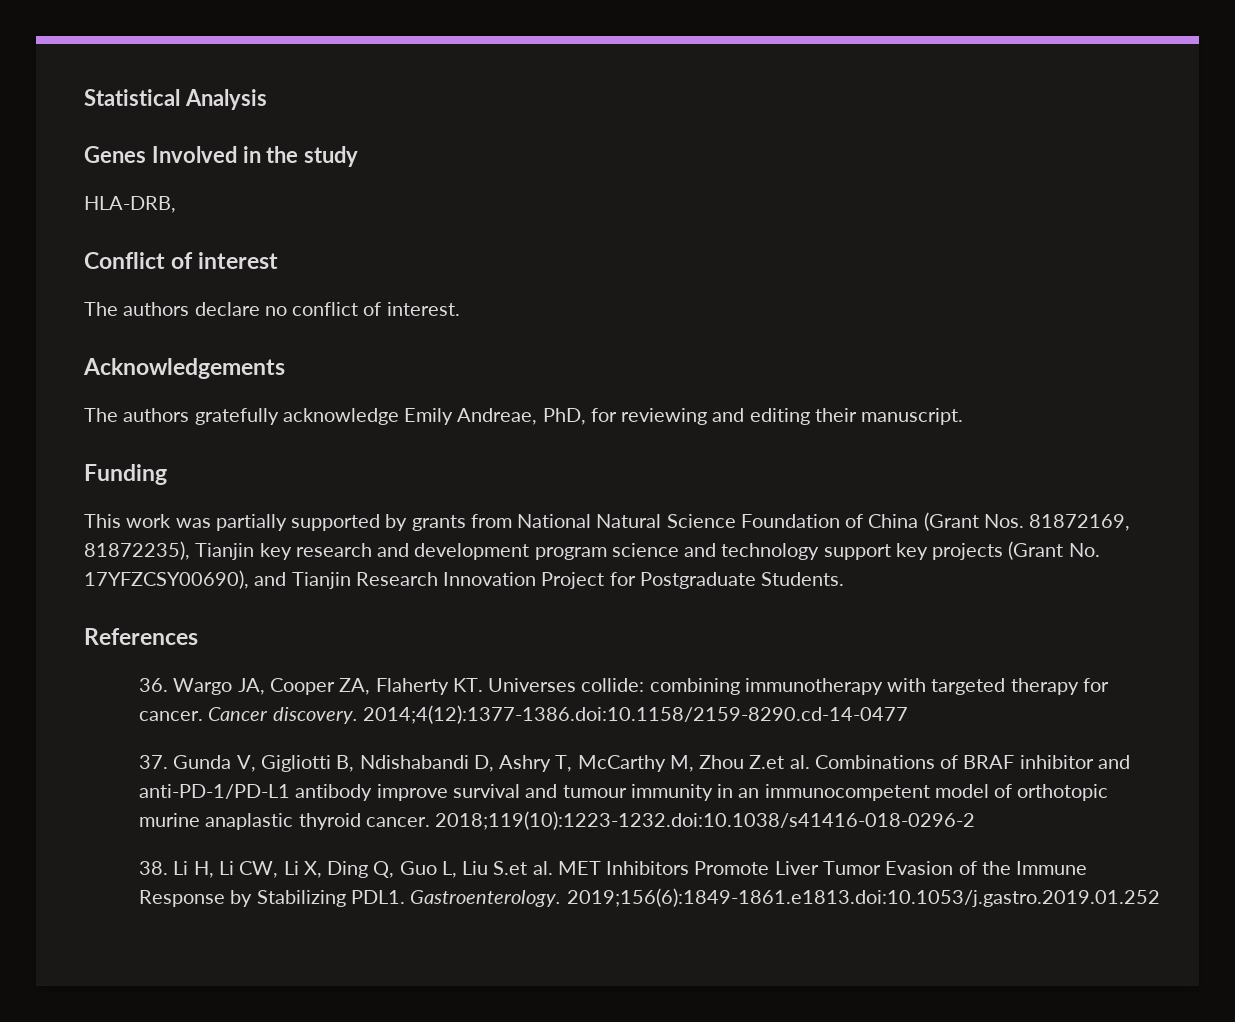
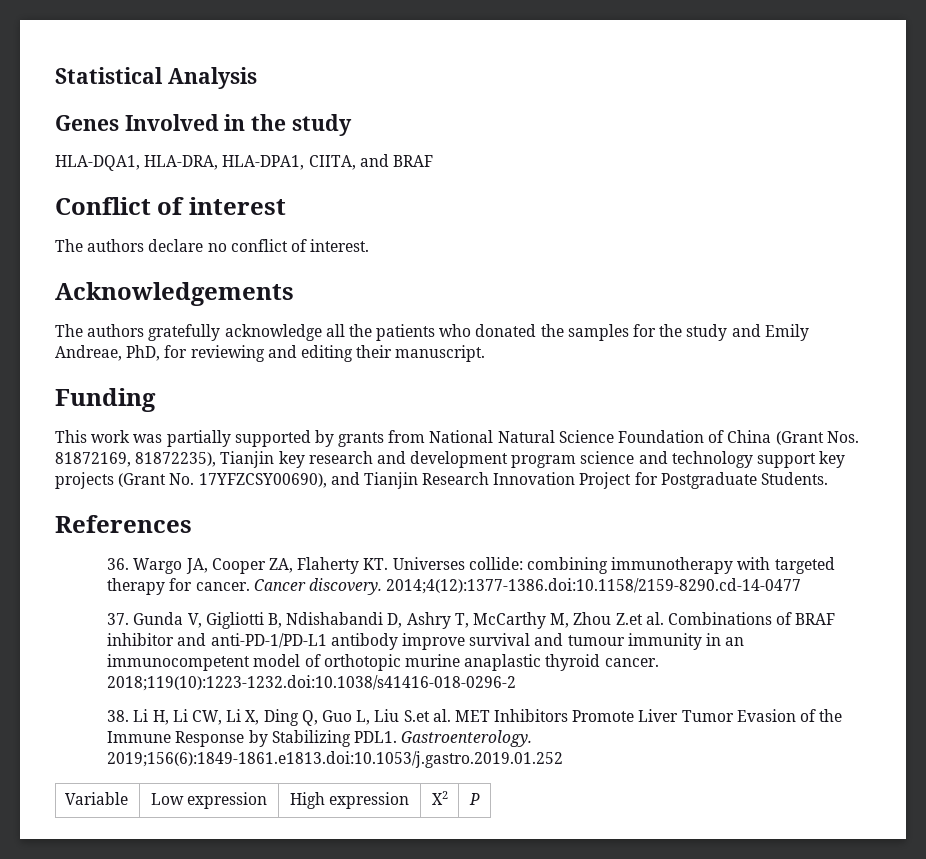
[84,196,176,213] HLA-DRB, -> [55,154,433,171] HLA-DQA1, HLA-DRA, HLA-DPA1, CIITA, and BRAF
(399, 416) none -> [325,324,761,341] all the patients who donated the samples for the study and
(1160, 897) none -> [65,792,129,805] [150,792,268,809] [289,792,410,809] [431,791,448,805] [468,793,480,805] // Variable | Low expression | High expression | X2 | P

